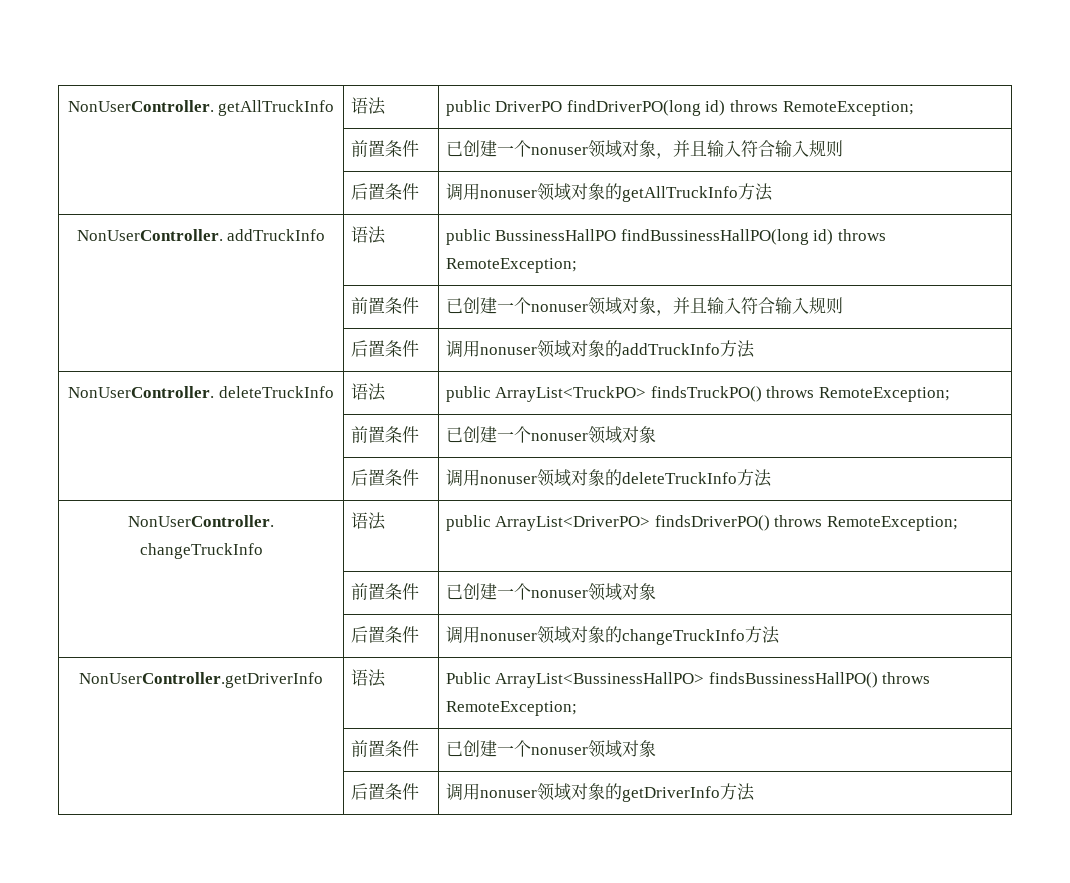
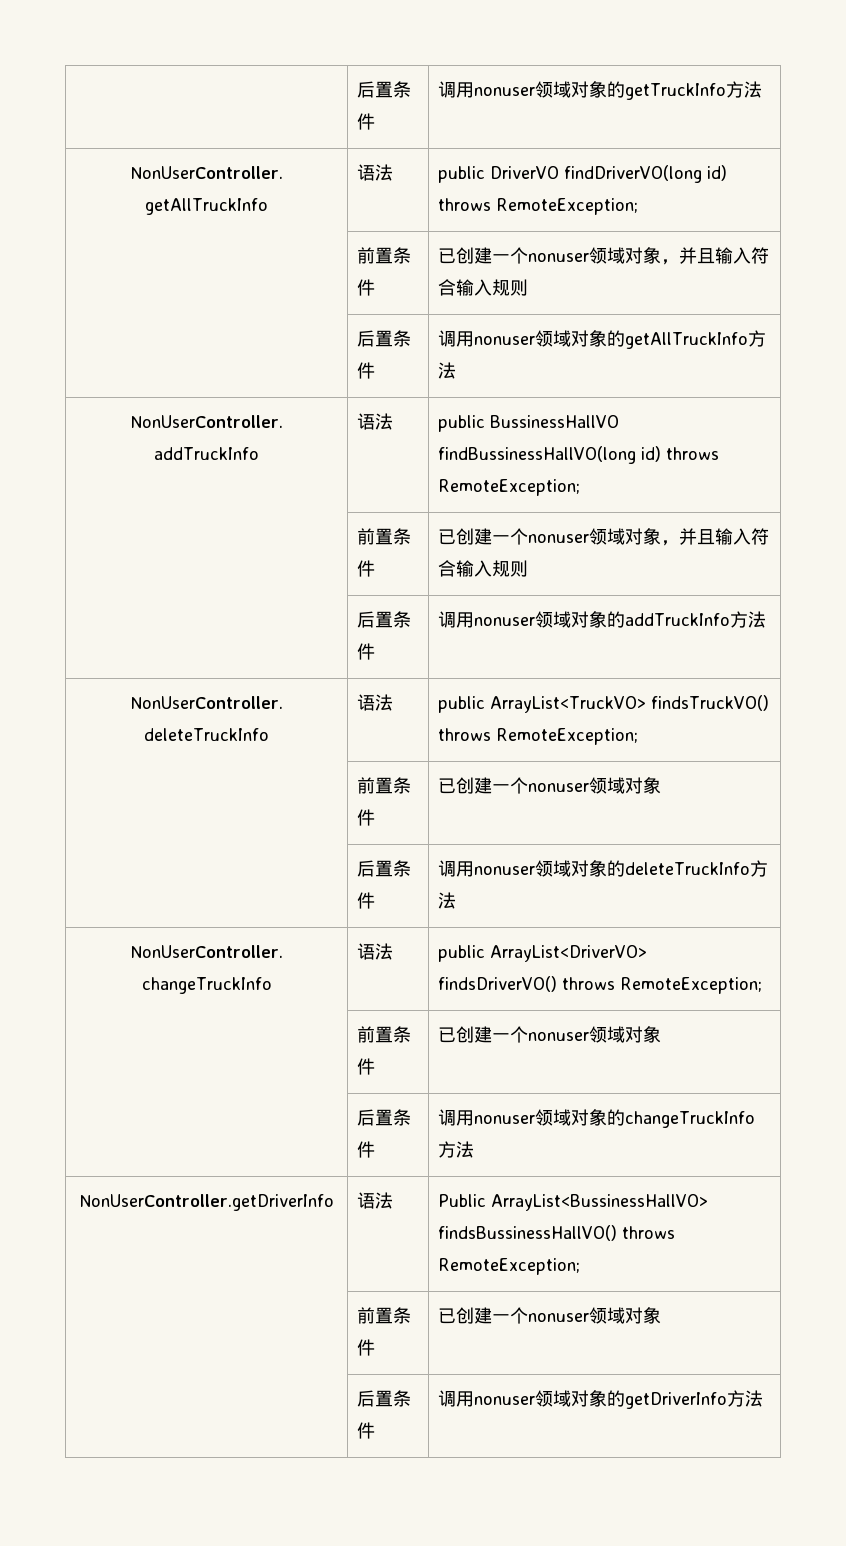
(67, 106) none -> [357,81,412,98] [357,113,376,130] [438,81,763,100] | 后置条件 | 调用nonuser领域对象的getTruckInfo方法 //
[495,100,701,116] DriverPO findDriverPO(long -> [490,165,703,183] DriverVO findDriverVO(long
[495,229,809,245] BussinessHallPO findBussinessHallPO(long -> [490,415,620,428] [438,446,637,464] BussinessHallVO findBussinessHallVO(long
[495,386,762,402] ArrayList<TruckPO> findsTruckPO() -> [490,695,770,713] ArrayList<TruckVO> findsTruckVO()
[495,515,770,531] ArrayList<DriverPO> findsDriverPO() -> [490,945,648,962] [438,976,558,992] ArrayList<DriverVO> findsDriverVO()
[495,672,878,688] ArrayList<BussinessHallPO> findsBussinessHallPO() -> [491,1194,709,1211] [438,1225,618,1241] ArrayList<BussinessHallVO> findsBussinessHallVO()

